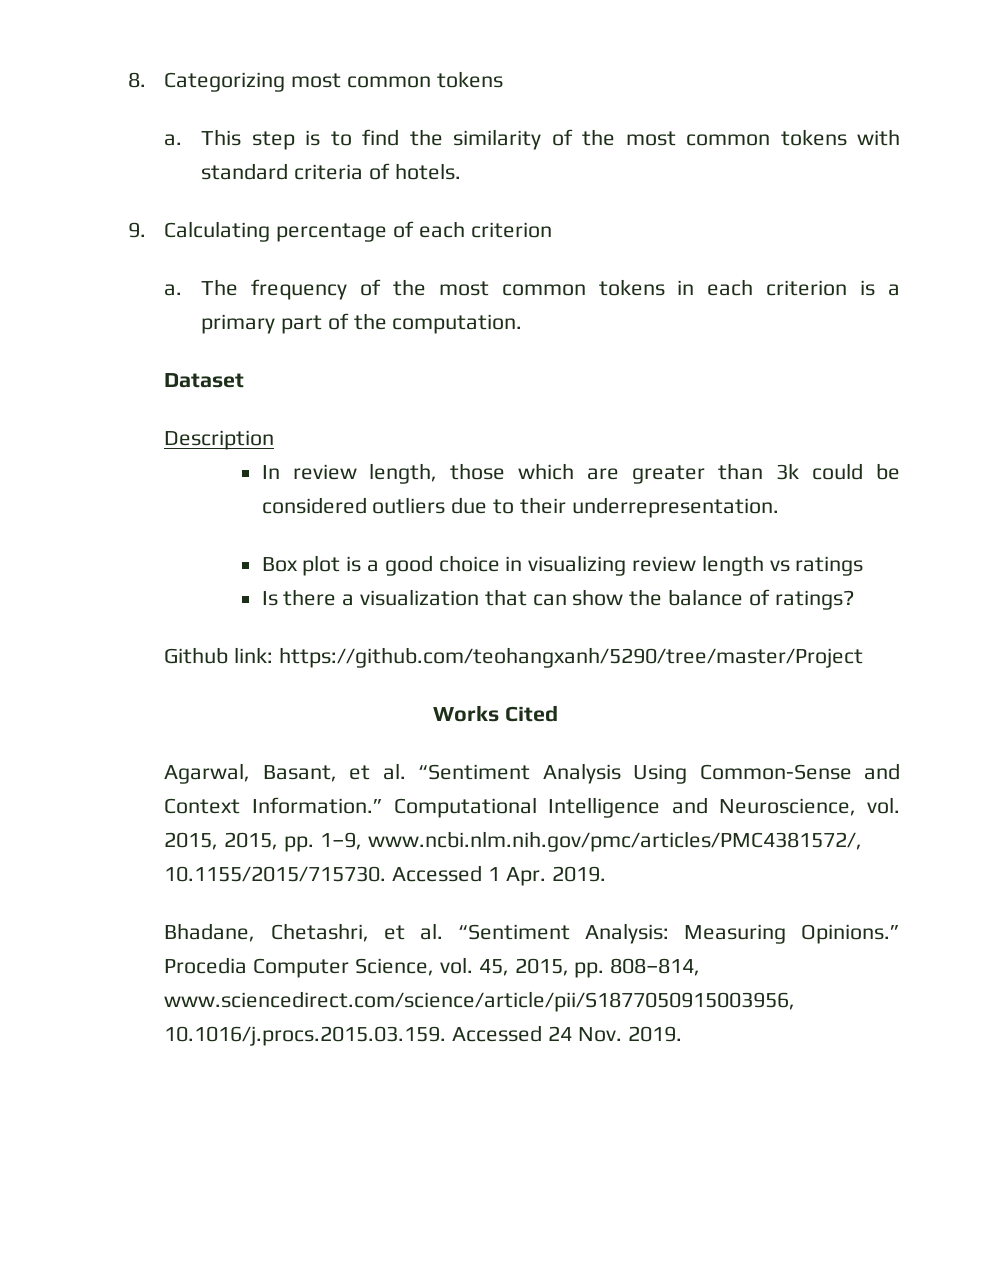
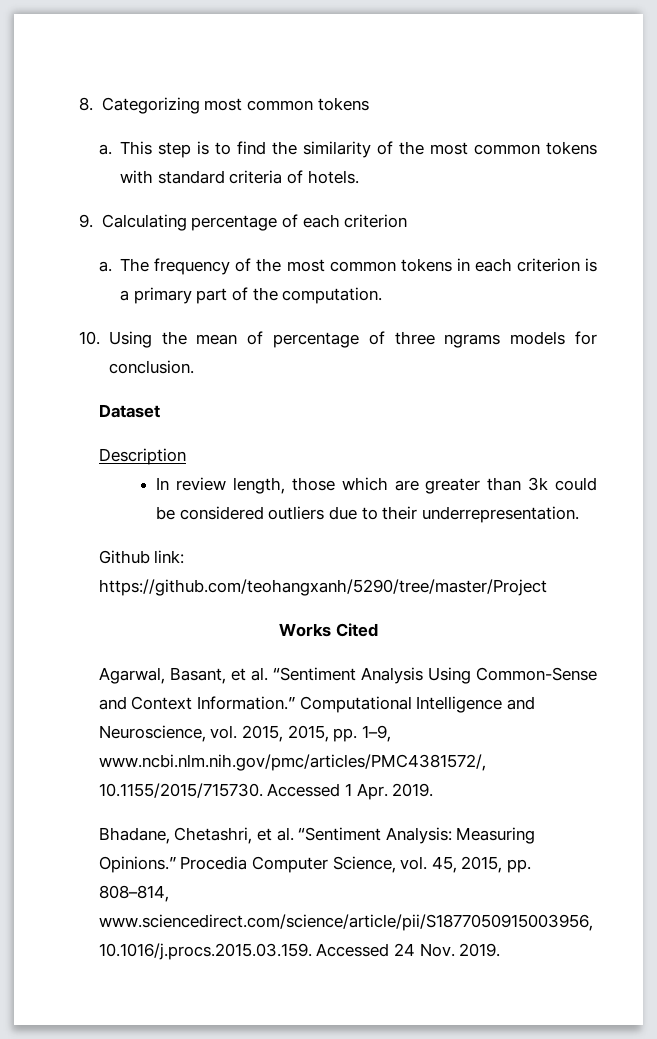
(523, 324) none -> [79,331,597,348] [108,360,194,374] // 10. Using the mean of percentage of three ngrams models for conclusion.
[261,555,864,576] [261,589,854,610] // Box plot is a good choice in visualizing review length vs ratings // Is there a visualization that can show the balance of ratings? -> (579, 514) none

